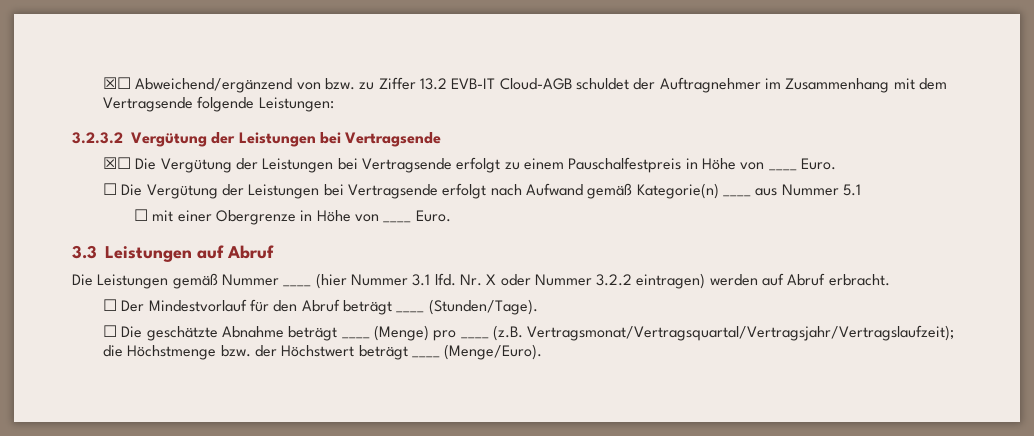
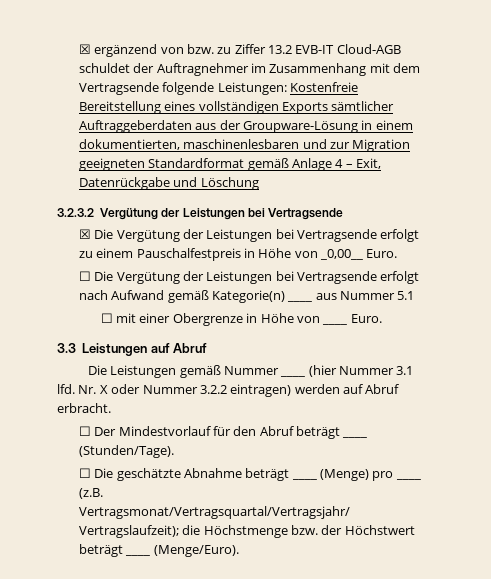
[103,77,293,93] ☒☐ Abweichend/ergänzend -> [78,44,158,57] ☒ ergänzend
(334, 104) none -> [289,82,358,92] [78,101,395,114] [78,120,413,133] [78,139,411,152] [78,158,382,171] [78,177,259,190] Kostenfreie Bereitstellung eines vollständigen Exports sämtlicher Auftraggeberdaten aus der Groupware-Lösung in einem dokumentierten, maschinenlesbaren und zur Migration geeigneten Standardformat gemäß Anlage 4 – Exit, Datenrückgabe und Löschung
[103,157,132,169] ☒☐ -> [78,229,91,239] ☒
[768,169,797,171] ____ -> [320,249,364,260] _0,00__

